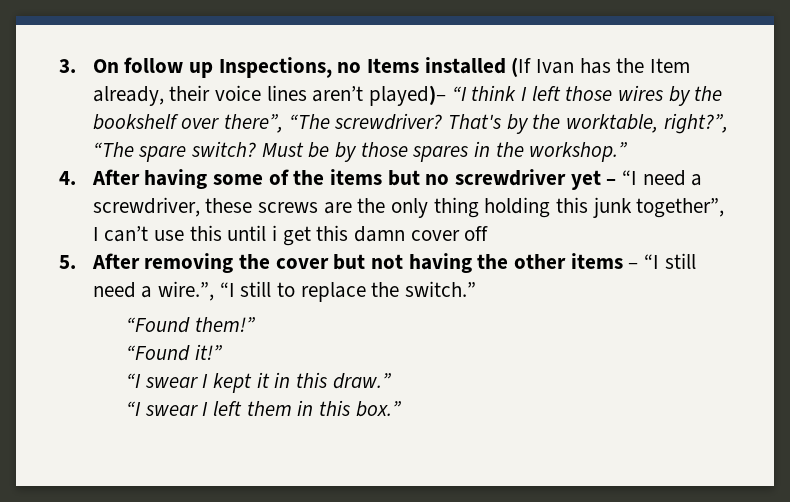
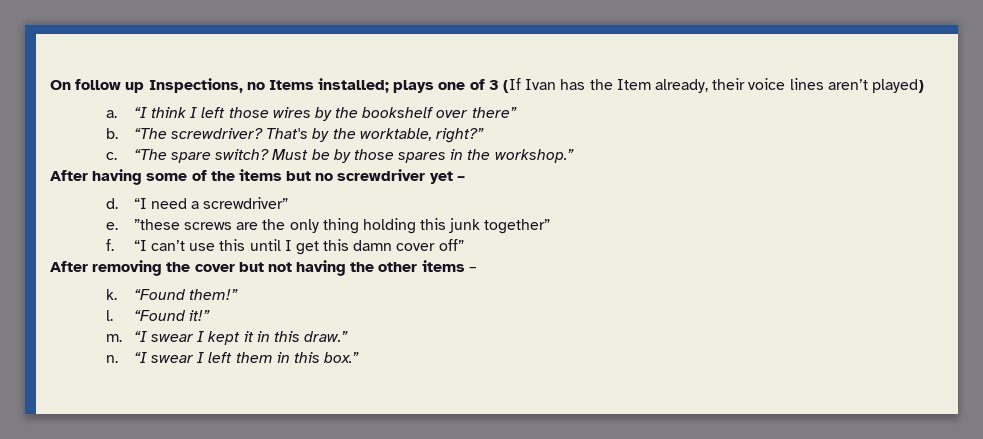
[59,59,76,73] 3. -> (50, 85) none
[424,57,506,74] installed -> [318,78,499,93] installed; plays one of 3
[368,85,446,106] played)– -> [871,79,924,93] [105,110,117,118] played) // a.
[223,114,283,133] there”, -> [471,107,517,118] [105,128,118,139] there” // b.
[663,113,728,134] right?”, -> [435,128,484,143] [105,152,117,160] right?” // c.
[59,171,76,185] 4. -> (574, 156) none
(617, 182) none -> [105,198,118,209] // d.
[92,197,253,217] screwdriver, these -> [203,197,289,209] [105,219,180,230] screwdriver” // e. ”these
[636,198,725,218] [92,227,99,241] together”, I -> [484,219,551,234] [105,239,147,251] together” // f. “I
[271,225,277,241] i -> [284,240,292,251] I
[464,226,489,241] [59,255,76,269] off // 5. -> [438,239,464,251] off” //
[643,253,696,269] [92,281,476,302] “I still need a wire.”, “I still to replace the switch.” // -> [105,289,117,300] // k.
(255, 324) none -> [105,310,113,321] l.
(222, 352) none -> [105,334,122,342] m.
(391, 381) none -> [105,355,118,363] n.

